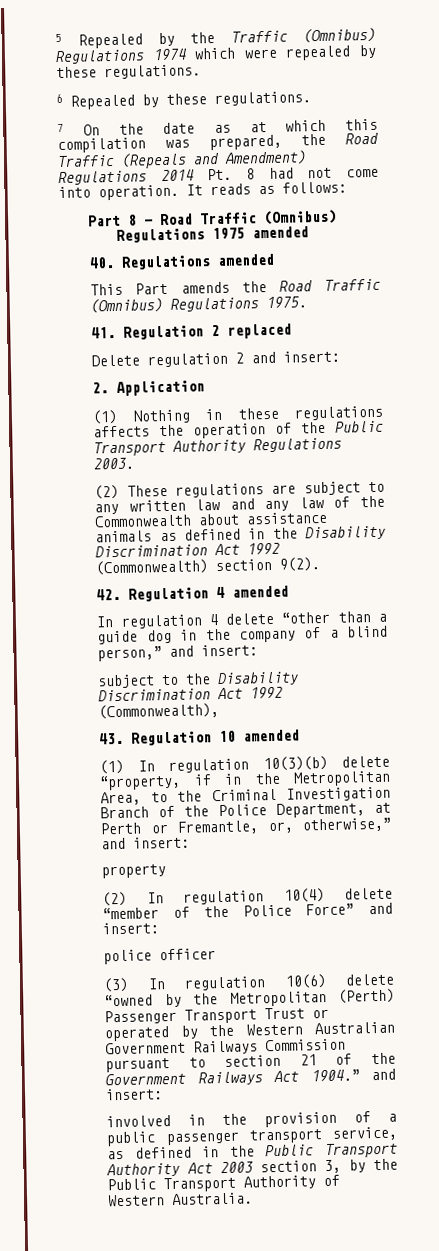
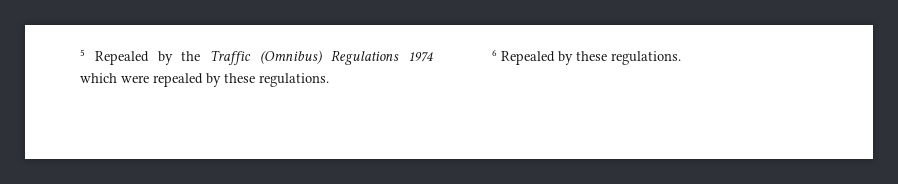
[57,118,378,136] [57,132,379,154] [57,150,308,169] [58,167,379,186] [58,181,348,201] [87,209,337,227] [115,226,309,243] [89,253,276,270] [90,278,381,296] [90,296,308,314] [91,323,293,340] [91,350,341,368] [92,380,206,396] [92,405,384,425] [93,420,384,439] [93,437,343,457] [93,457,135,470] [94,481,385,500] [94,495,385,515] [94,511,329,528] [95,525,387,543] [95,542,281,558] [95,557,321,576] [96,585,290,602] [96,611,387,629] [97,625,388,645] [97,644,259,662] [97,671,300,689] [98,686,284,702] [98,703,220,720] [99,729,301,746] [99,755,391,775] [99,770,391,791] [100,786,391,806] [100,802,391,819] [100,817,392,835] [101,836,191,850] [101,864,167,879] [102,887,394,907] [102,902,394,920] [102,922,160,935] [103,948,217,965] [103,973,395,993] [104,988,396,1008] [104,1007,330,1025] [104,1021,395,1042] [105,1038,347,1055] [105,1052,397,1073] [105,1068,397,1086] [105,1088,164,1101] [106,1111,397,1128] [106,1126,397,1147] [107,1142,398,1160] [106,1158,399,1178] [107,1174,341,1193] [108,1192,254,1207] // 7 On the date as at which this compilation was prepared, the Road Traffic (Repeals and Amendment) Regulations 2014 Pt. 8 had not come into operation. It reads as follows: // Part 8 — Road Traffic (Omnibus) Regulations 1975 amended // 40. Regulations amended // This Part amends the Road Traffic (Omnibus) Regulations 1975. // 41. Regulation 2 replaced // Delete regulation 2 and insert: // 2. Application // (1) Nothing in these regulations affects the operation of the Public Transport Authority Regulations 2003. // (2) These regulations are subject to any written law and any law of the Commonwealth about assistance animals as defined in the Disability Discrimination Act 1992 (Commonwealth) section 9(2). // 42. Regulation 4 amended // In regulation 4 delete “other than a guide dog in the company of a blind person,” and insert: // subject to the Disability Discrimination Act 1992 (Commonwealth), // 43. Regulation 10 amended // (1) In regulation 10(3)(b) delete “property, if in the Metropolitan Area, to the Criminal Investigation Branch of the Police Department, at Perth or Fremantle, or, otherwise,” and insert: // property // (2) In regulation 10(4) delete “member of the Police Force” and insert: // police officer // (3) In regulation 10(6) delete “owned by the Metropolitan (Perth) Passenger Transport Trust or operated by the Western Australian Government Railways Commission pursuant to section 21 of the Government Railways Act 1904.” and insert: // involved in the provision of a public passenger transport service, as defined in the Public Transport Authority Act 2003 section 3, by the Public Transport Authority of Western Australia. -> (682, 58) none

